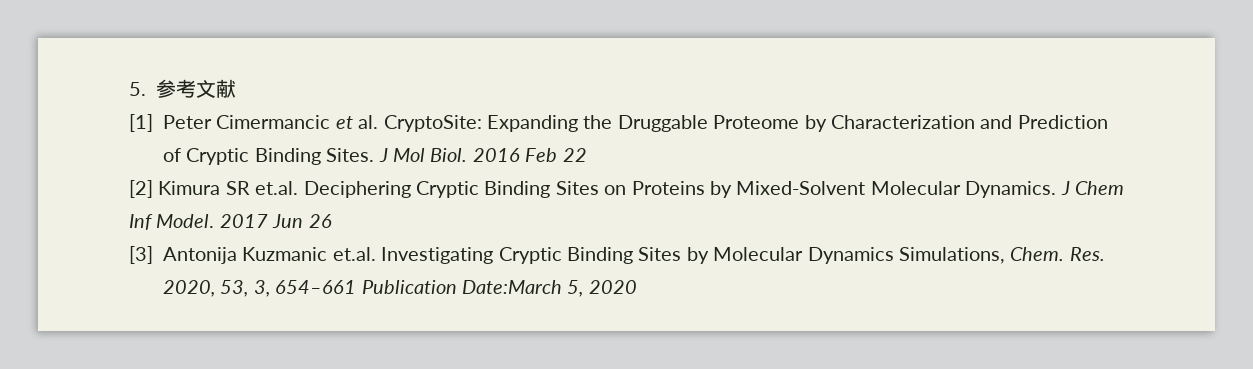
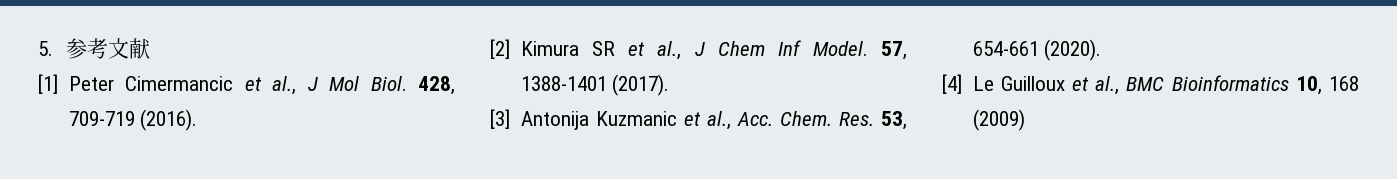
[358,115,1108,132] [163,148,587,165] [129,180,1057,198] al. CryptoSite: Expanding the Druggable Proteome by Characterization and Prediction of Cryptic Binding Sites. J Mol Biol. 2016 Feb 22 // [2] Kimura SR et.al. Deciphering Cryptic Binding Sites on Proteins by Mixed-Solvent Molecular Dynamics. -> [272,76,455,95] [68,109,198,131] [490,39,682,60] al., J Mol Biol. 428, 709-719 (2016). // [2] Kimura SR et al.,
[219,214,332,228] 2017 Jun 26 -> [881,41,907,60] [520,74,670,96] 57, 1388-1401 (2017).
[332,247,1105,264] [163,280,637,297] et.al. Investigating Cryptic Binding Sites by Molecular Dynamics Simulations, Chem. Res. 2020, 53, 3, 654–661 Publication Date:March 5, 2020 -> [683,111,907,130] [972,39,1102,61] [942,74,1359,95] [972,109,1025,131] et al., Acc. Chem. Res. 53, 654-661 (2020). // [4] Le Guilloux et al., BMC Bioinformatics 10, 168 (2009)

